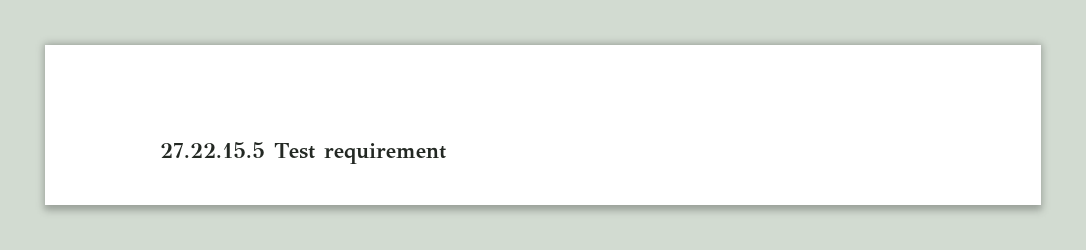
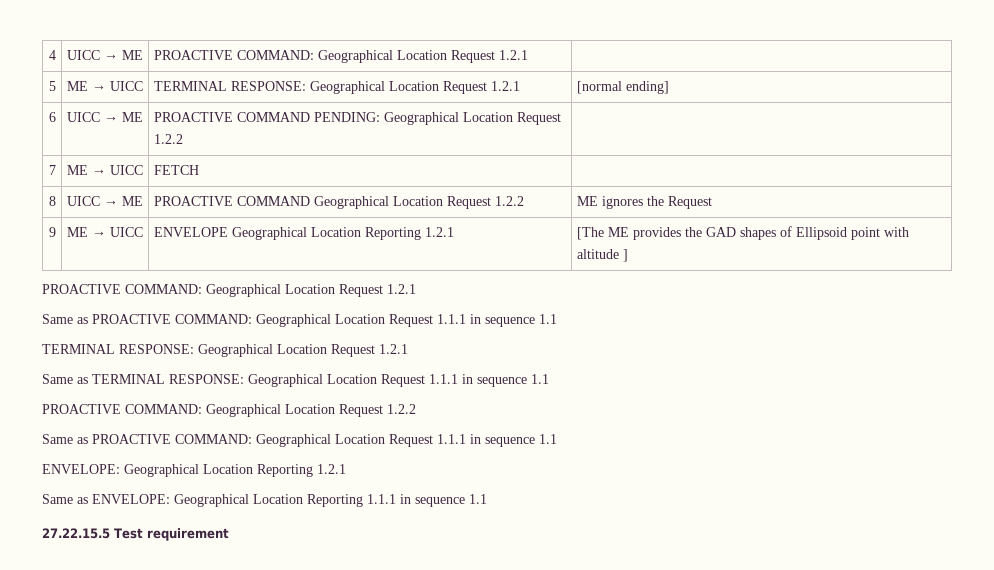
(160, 150) none -> [48,50,56,60] [67,50,143,60] [153,50,528,63] [48,81,56,91] [67,81,143,91] [153,81,520,94] [576,81,669,94] [48,112,56,122] [67,112,143,122] [153,112,561,125] [153,134,183,144] [48,165,56,175] [67,165,143,175] [153,165,199,175] [48,196,56,206] [67,196,143,206] [153,196,524,209] [576,196,712,209] [48,227,56,237] [67,227,143,237] [153,227,454,240] [576,226,909,240] [576,249,628,262] [42,284,416,297] [42,314,557,327] [42,344,408,357] [42,374,549,387] [42,404,416,417] [42,434,557,447] [42,464,346,477] [42,494,487,507] 4 | UICC → ME | PROACTIVE COMMAND: Geographical Location Request 1.2.1 | // 5 | ME → UICC | TERMINAL RESPONSE: Geographical Location Request 1.2.1 | [normal ending] // 6 | UICC → ME | PROACTIVE COMMAND PENDING: Geographical Location Request 1.2.2 | // 7 | ME → UICC | FETCH | // 8 | UICC → ME | PROACTIVE COMMAND Geographical Location Request 1.2.2 | ME ignores the Request // 9 | ME → UICC | ENVELOPE Geographical Location Reporting 1.2.1 | [The ME provides the GAD shapes of Ellipsoid point with altitude ] // PROACTIVE COMMAND: Geographical Location Request 1.2.1 // Same as PROACTIVE COMMAND: Geographical Location Request 1.1.1 in sequence 1.1 // TERMINAL RESPONSE: Geographical Location Request 1.2.1 // Same as TERMINAL RESPONSE: Geographical Location Request 1.1.1 in sequence 1.1 // PROACTIVE COMMAND: Geographical Location Request 1.2.2 // Same as PROACTIVE COMMAND: Geographical Location Request 1.1.1 in sequence 1.1 // ENVELOPE: Geographical Location Reporting 1.2.1 // Same as ENVELOPE: Geographical Location Reporting 1.1.1 in sequence 1.1 //

